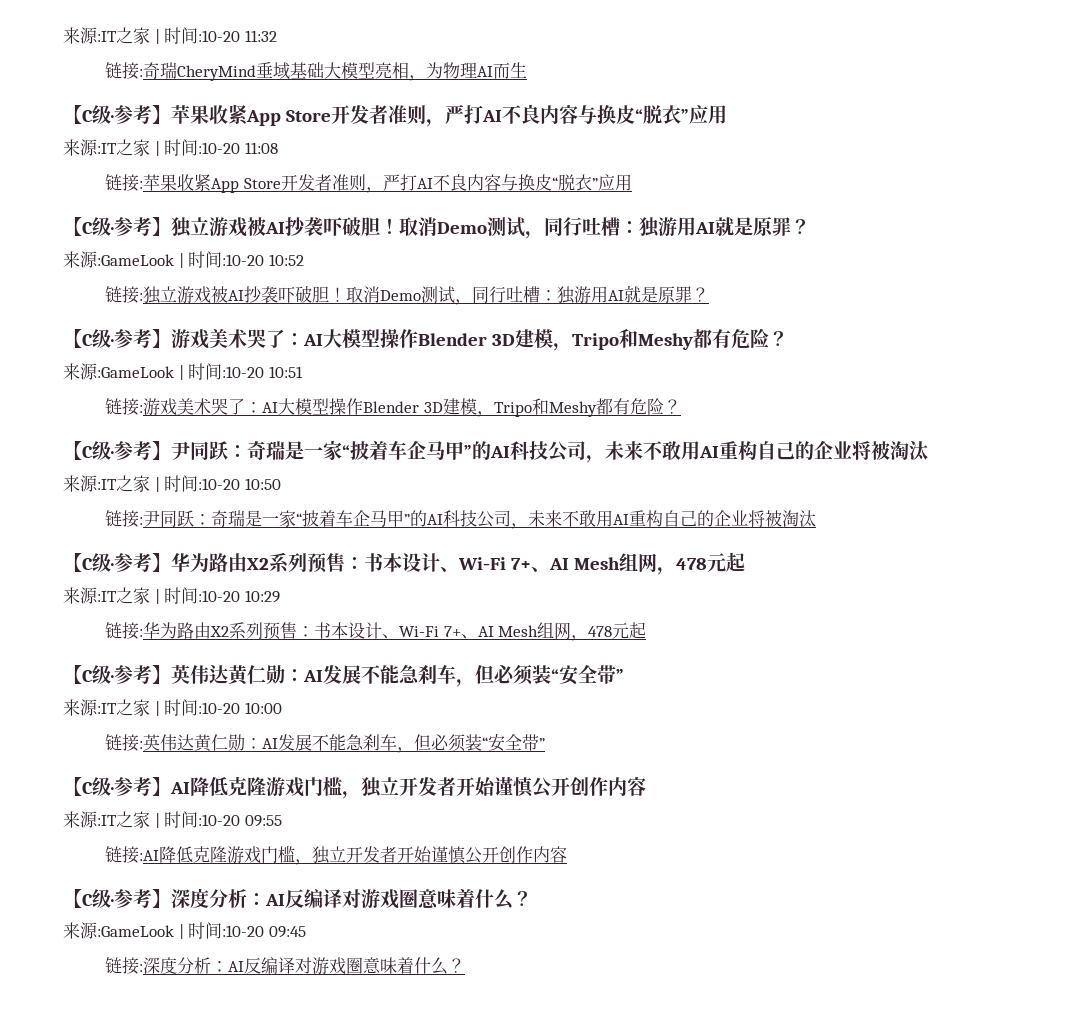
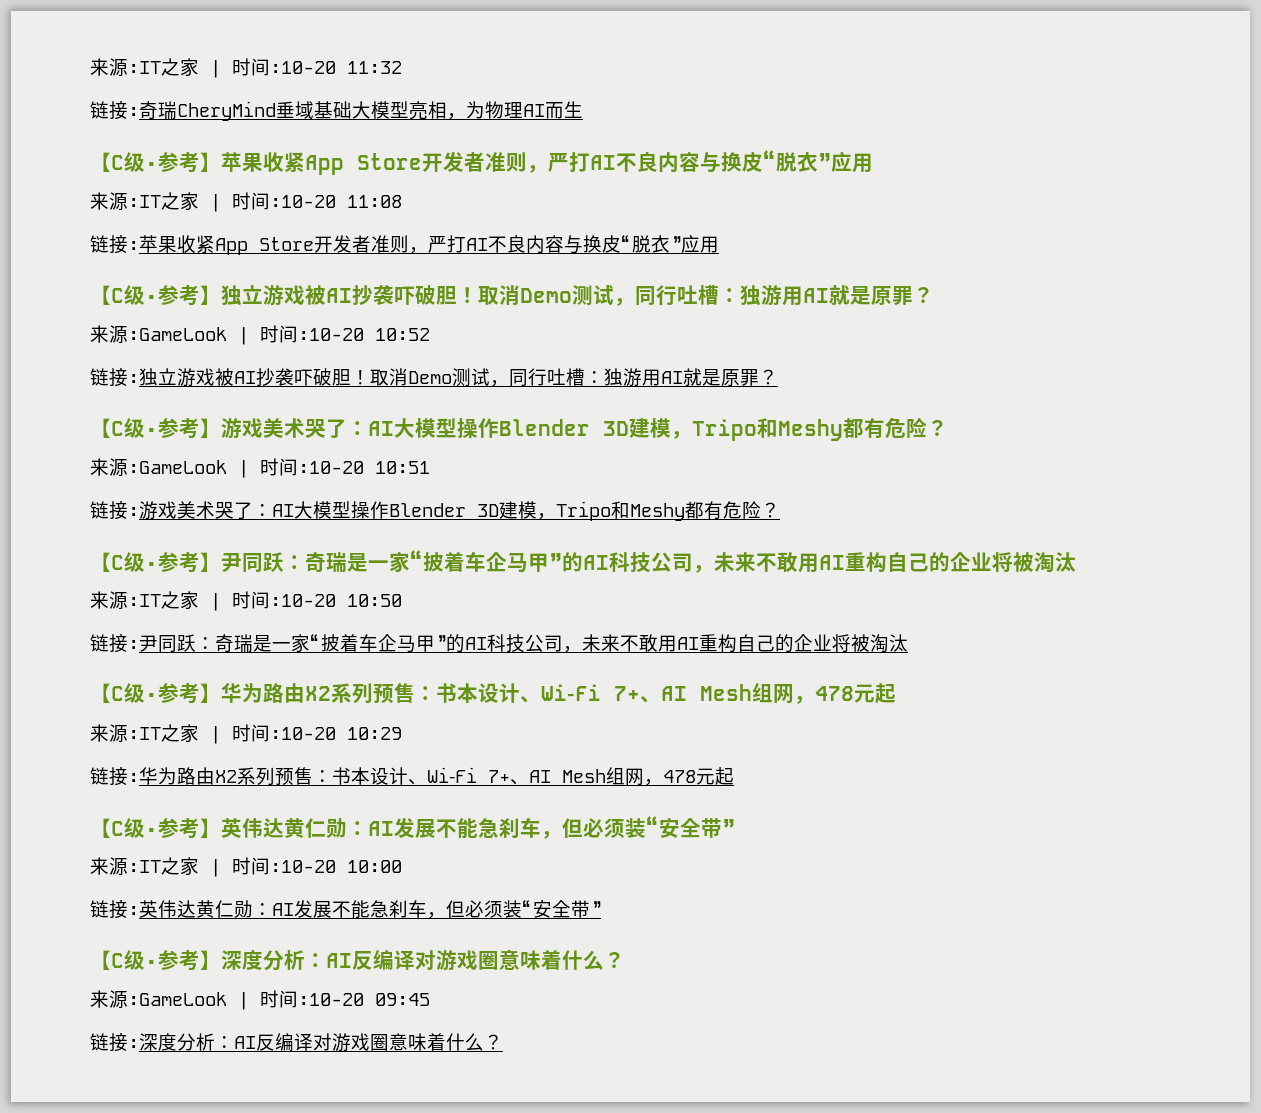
[63,776,646,799] [63,811,282,829] [105,845,568,865] // 【C级·参考】AI降低克隆游戏门槛，独立开发者开始谨慎公开创作内容 // 来源:IT之家 | 时间:10-20 09:55 // 链接:AI降低克隆游戏门槛，独立开发者开始谨慎公开创作内容 -> (601, 908) none

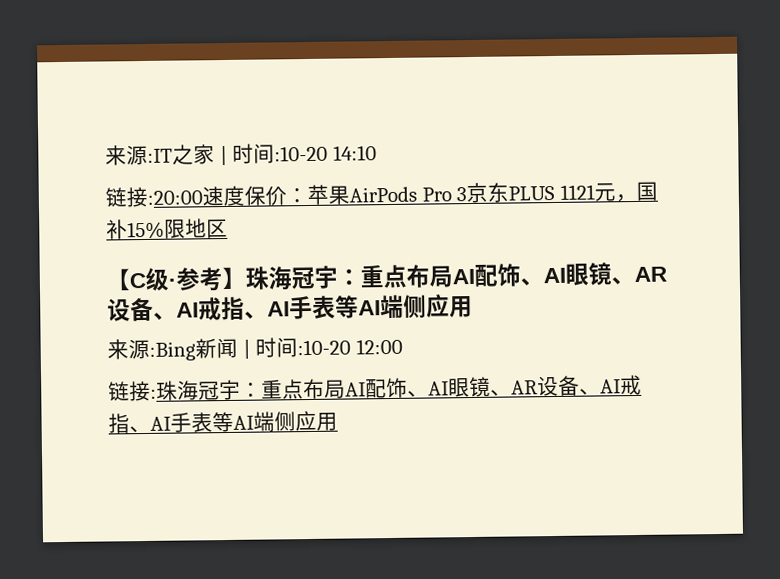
[90,58,402,78] [90,101,583,121] [90,150,831,175] 来源:IT之家 | 时间:10-20 11:32 // 链接:奇瑞CheryMind垂域基础大模型亮相，为物理AI而生 // 【C级·参考】苹果收紧App Store开发者准则，严打AI不良内容与换皮“脱衣” -> [105,143,377,166] [105,181,658,208] [106,218,228,240] [106,262,667,292] [107,294,427,322] 来源:IT之家 | 时间:10-20 14:10 // 链接:20:00速度保价：苹果AirPods Pro 3京东PLUS 1121元，国补15%限地区 // 【C级·参考】珠海冠宇：重点布局AI配饰、AI眼镜、AR设备、AI戒指、AI手表等AI端侧
[128,192,402,212] [90,235,719,255] [90,284,934,306] [90,325,430,345] [90,368,778,387] [90,417,948,441] [90,458,430,478] [90,501,780,521] [90,550,1076,573] [90,591,402,611] [90,634,908,653] [90,683,896,704] [90,724,402,744] [90,767,734,786] [90,816,735,839] [90,857,402,877] [90,900,601,919] [90,949,625,971] [90,990,430,1010] [90,1033,503,1052] :IT之家 | 时间:10-20 11:08 // 链接:苹果收紧App Store开发者准则，严打AI不良内容与换皮“脱衣”应用 // 【C级·参考】独立游戏被AI抄袭吓破胆！取消Demo测试，同行吐槽：独游用AI就是原罪？ // 来源:GameLook | 时间:10-20 10:52 // 链接:独立游戏被AI抄袭吓破胆！取消Demo测试，同行吐槽：独游用AI就是原罪？ // 【C级·参考】游戏美术哭了：AI大模型操作Blender 3D建模，Tripo和Meshy都有危险？ // 来源:GameLook | 时间:10-20 10:51 // 链接:游戏美术哭了：AI大模型操作Blender 3D建模，Tripo和Meshy都有危险？ // 【C级·参考】尹同跃：奇瑞是一家“披着车企马甲”的AI科技公司，未来不敢用AI重构自己的企业将被淘汰 // 来源:IT之家 | 时间:10-20 10:50 // 链接:尹同跃：奇瑞是一家“披着车企马甲”的AI科技公司，未来不敢用AI重构自己的企业将被淘汰 // 【C级·参考】华为路由X2系列预售：书本设计、Wi‑Fi 7+、AI Mesh组网，478元起 // 来源:IT之家 | 时间:10-20 10:29 // 链接:华为路由X2系列预售：书本设计、Wi‑Fi 7+、AI Mesh组网，478元起 // 【C级·参考】英伟达黄仁勋：AI发展不能急刹车，但必须装“安全带” // 来源:IT之家 | 时间:10-20 10:00 // 链接:英伟达黄仁勋：AI发展不能急刹车，但必须装“安全带” // 【C级·参考】深度分析：AI反编译对游戏圈意味着什么？ // 来源:GameLook | 时间:10-20 09:45 // 链接:深度分析：AI反编译对游戏圈意味着什么？ -> [149,337,403,361] [108,374,642,402] [108,410,338,434] :Bing新闻 | 时间:10-20 12:00 // 链接:珠海冠宇：重点布局AI配饰、AI眼镜、AR设备、AI戒指、AI手表等AI端侧应用

